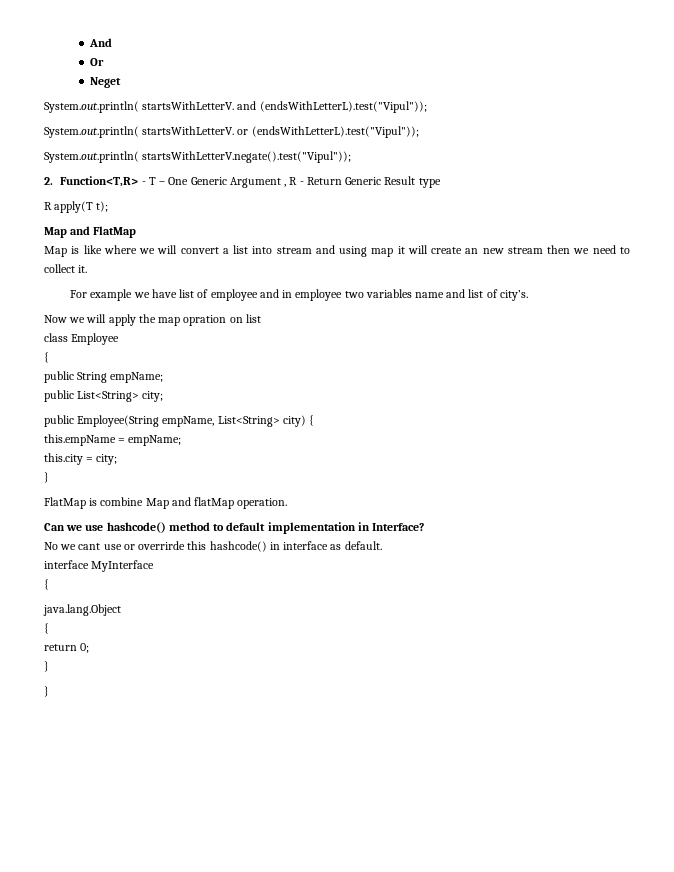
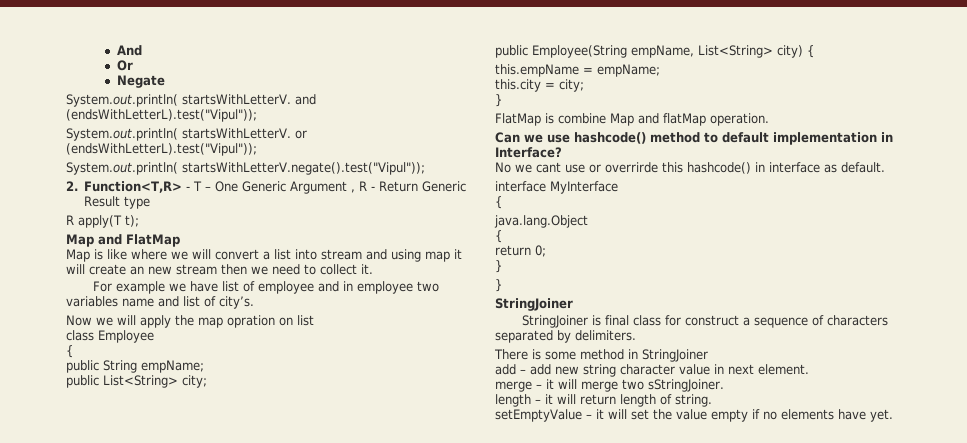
[90,77,122,88] Neget -> [116,75,165,88] Negate
(49, 691) none -> [495,298,573,311] [522,315,889,328] [495,330,636,343] [494,349,708,362] [495,364,809,377] [495,379,724,392] [495,394,712,407] [495,409,893,422] // StringJoiner // StringJoiner is final class for construct a sequence of characters separated by delimiters. // There is some method in StringJoiner // add – add new string character value in next element. // merge – it will merge two sStringJoiner. // length – it will return length of string. // setEmptyValue – it will set the value empty if no elements have yet.

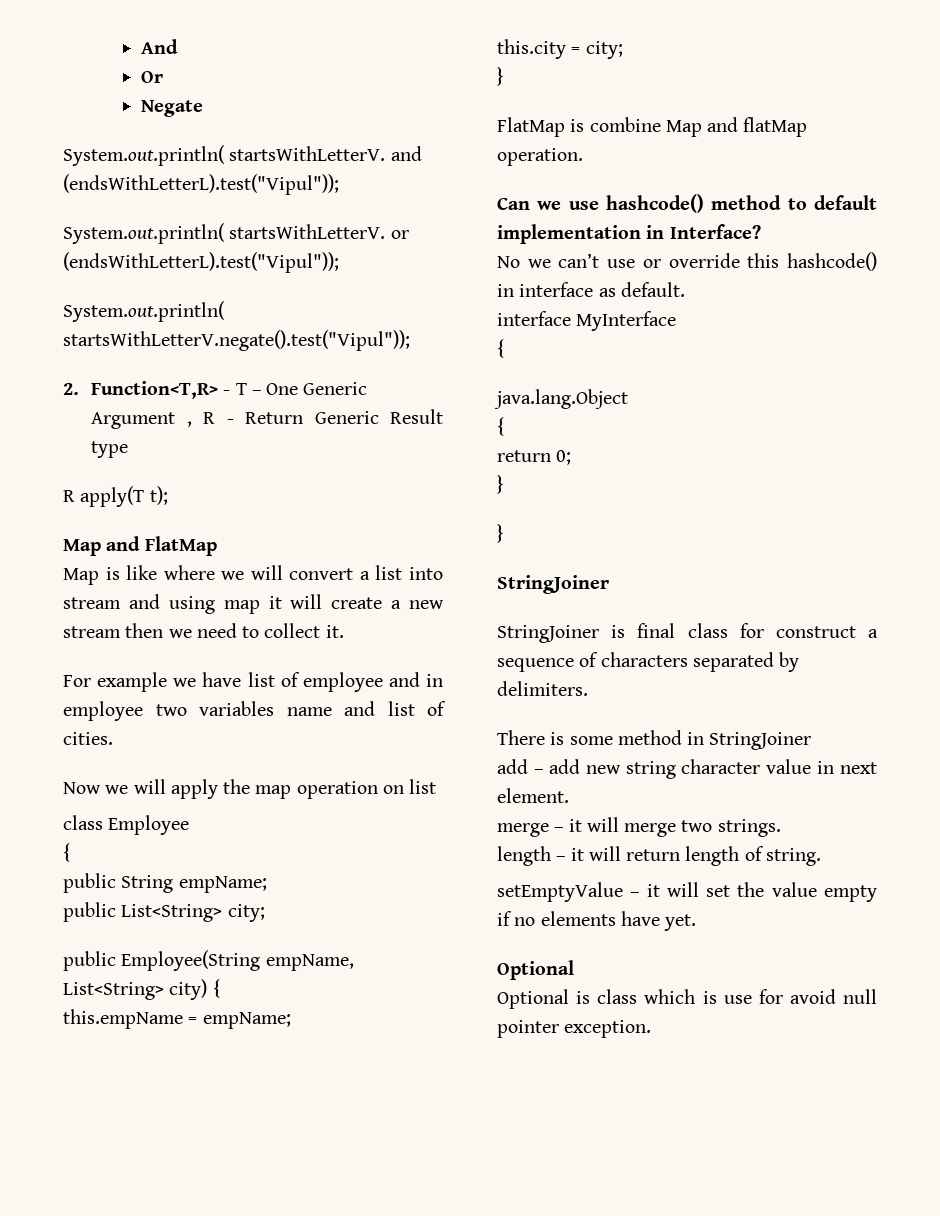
[130,266,144,275] an -> [391,600,402,609] a
[219,296,254,309] city’s. -> [63,732,113,745] cities.
[227,315,275,328] opration -> [296,781,378,799] operation
[536,162,561,173] cant -> [558,253,600,268] can’t
[605,162,658,173] overrirde -> [668,253,740,268] override
[648,379,724,392] sStringJoiner. -> [717,819,781,837] strings.
(893, 415) none -> [497,960,574,980] [497,989,877,1009] [497,1020,652,1038] // Optional // Optional is class which is use for avoid null pointer exception.

